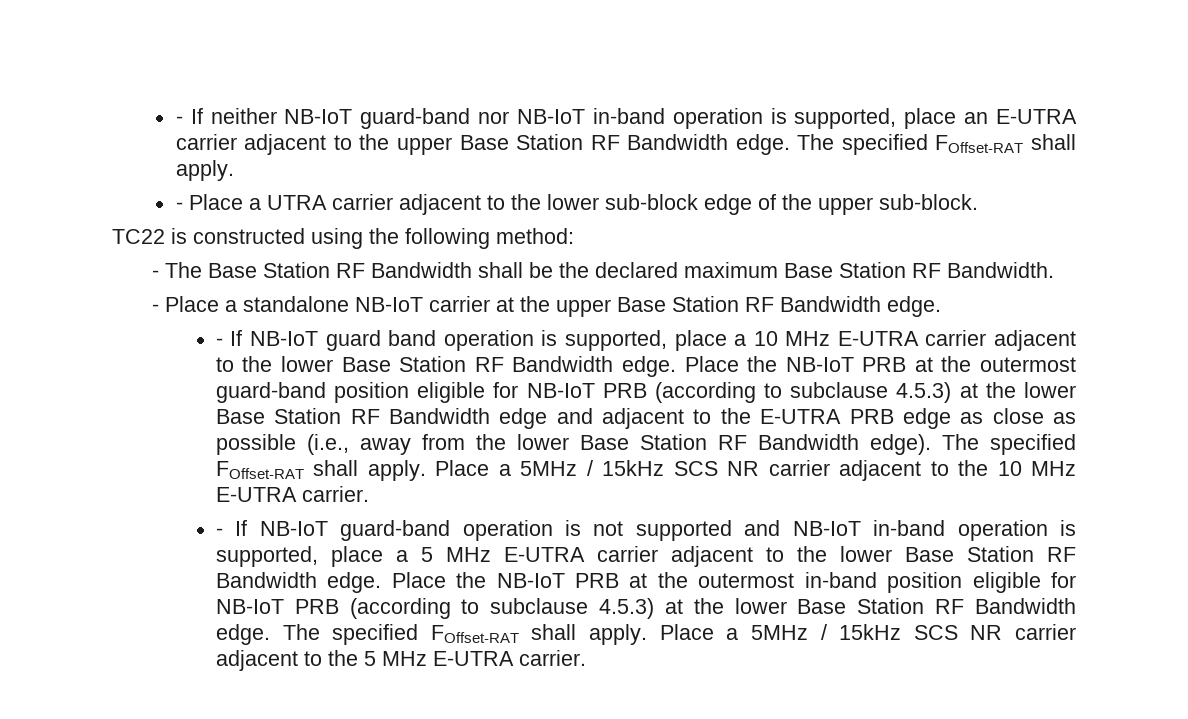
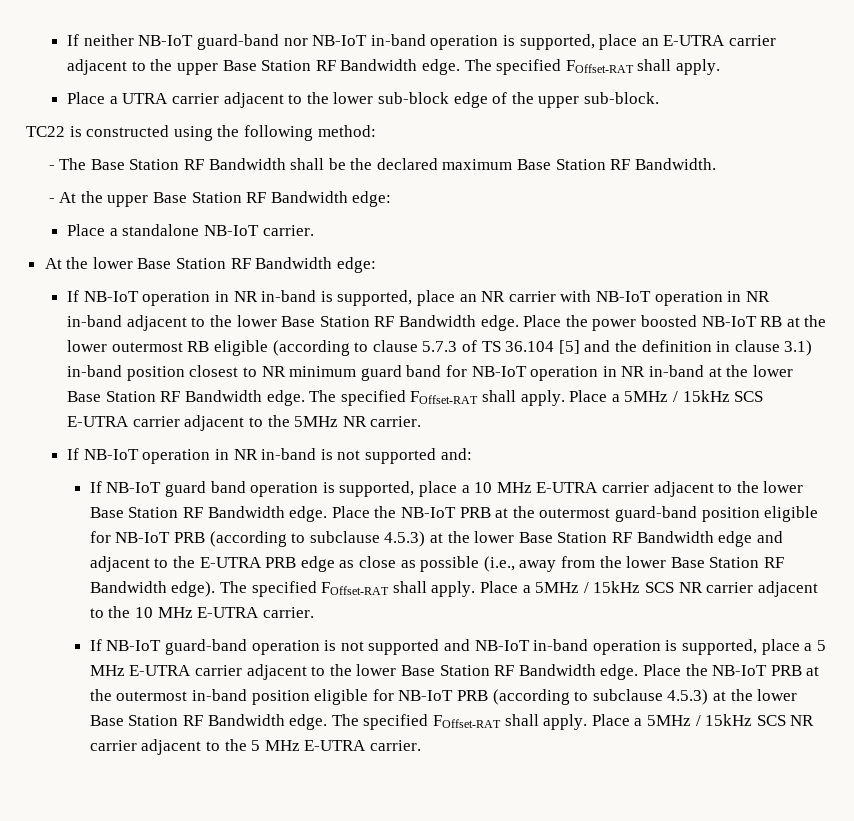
[175,116,183,124] - -> (67, 40) none
[175,202,183,210] - -> (720, 67) none
[165,296,942,317] [215,338,223,346] Place a standalone NB-IoT carrier at the upper Base Station RF Bandwidth edge. // - -> [59,191,392,207] [67,224,314,236] [44,257,376,273] [67,290,770,306] [67,315,827,331] [67,340,813,356] [67,365,793,381] [67,390,764,406] [67,415,422,431] [67,448,472,464] At the upper Base Station RF Bandwidth edge: // Place a standalone NB-IoT carrier. // At the lower Base Station RF Bandwidth edge: // If NB-IoT operation in NR in-band is supported, place an NR carrier with NB-IoT operation in NR in-band adjacent to the lower Base Station RF Bandwidth edge. Place the power boosted NB-IoT RB at the lower outermost RB eligible (according to clause 5.7.3 of TS 36.104 [5] and the definition in clause 3.1) in-band position closest to NR minimum guard band for NB-IoT operation in NR in-band at the lower Base Station RF Bandwidth edge. The specified FOffset-RAT shall apply. Place a 5MHz / 15kHz SCS E-UTRA carrier adjacent to the 5MHz NR carrier. // If NB-IoT operation in NR in-band is not supported and: //
[215,528,223,536] - -> (314, 612) none

